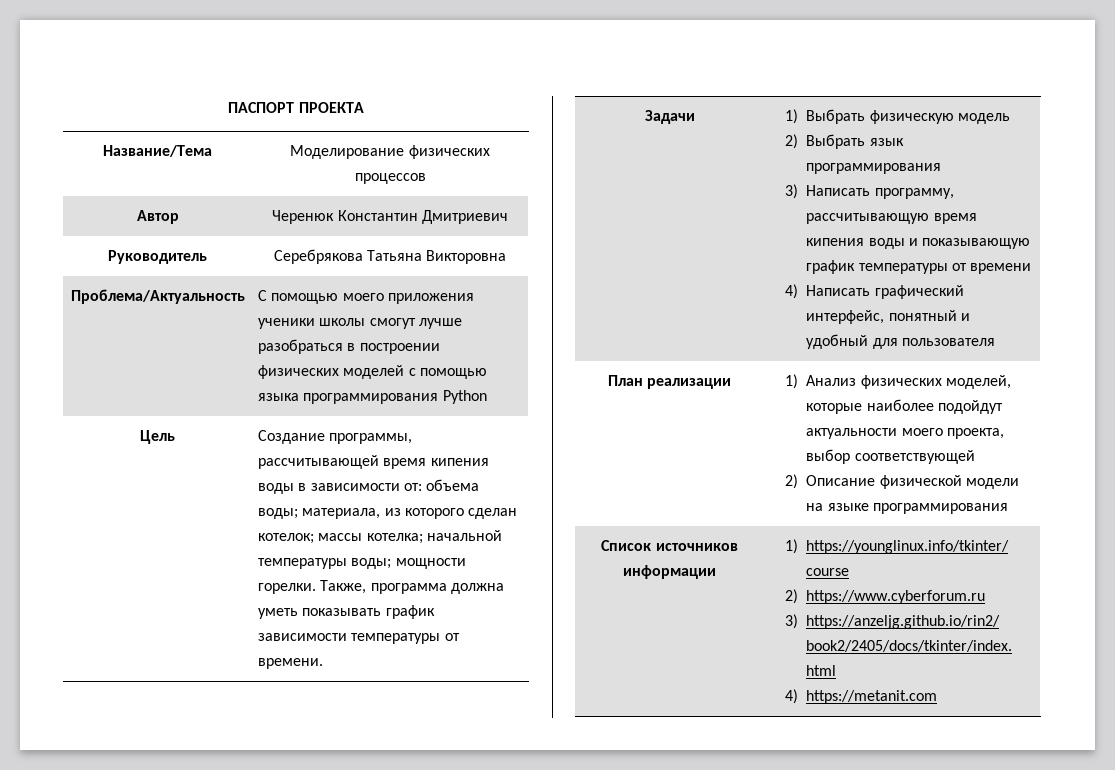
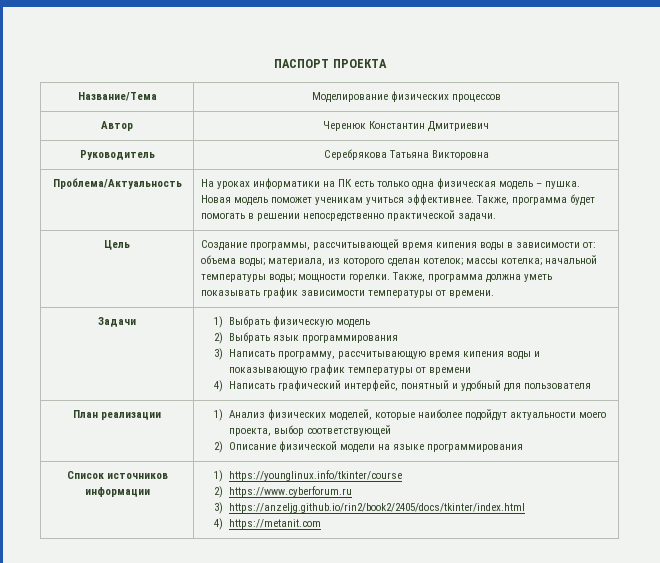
[257,290,474,304] [257,318,462,329] [257,339,440,354] [257,365,487,379] [257,390,487,404] С помощью моего приложения ученики школы смогут лучше разобраться в построении физических моделей с помощью языка программирования Python -> [200,178,580,190] [200,194,595,206] [200,210,496,222] На уроках информатики на ПК есть только одна физическая модель – пушка. Новая модель поможет ученикам учиться эффективнее. Также, программа будет помогать в решении непосредственно практической задачи.

